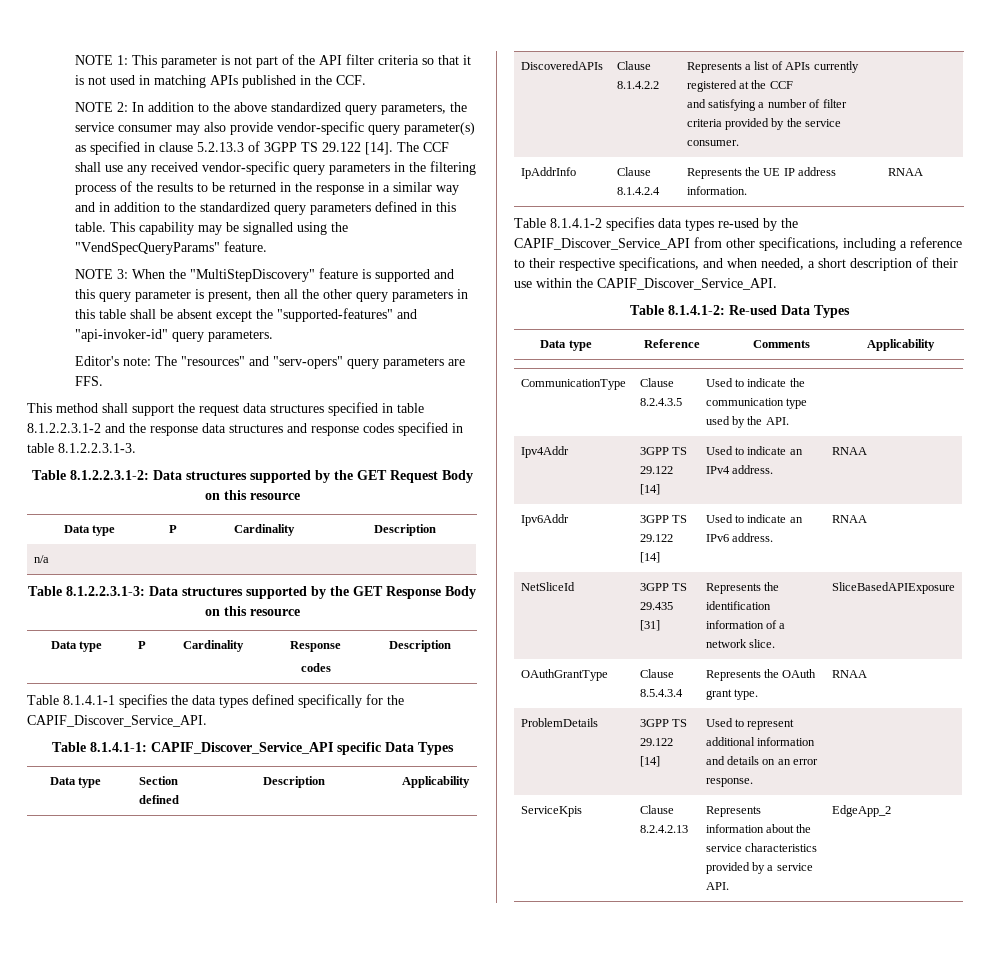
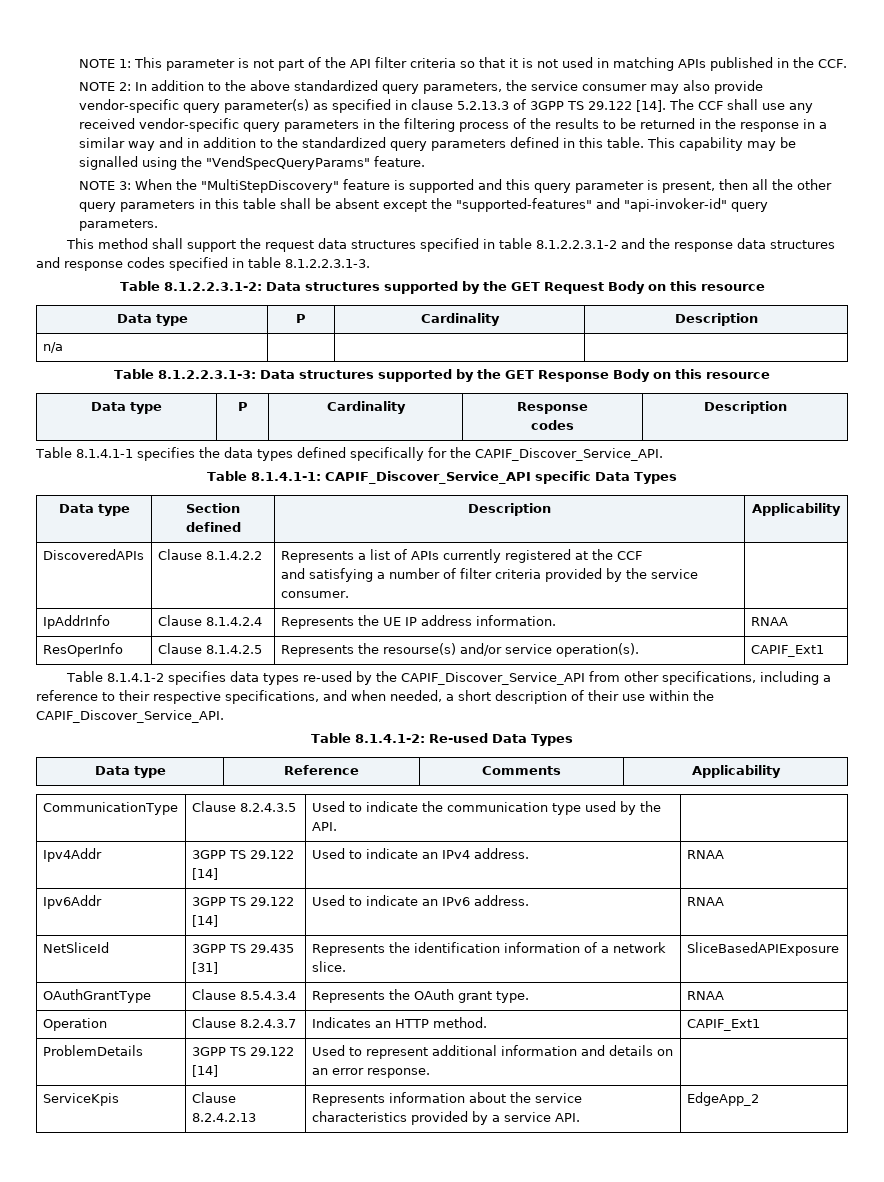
[75,356,466,369] [75,376,104,386] // Editor's note: The "resources" and "serv-opers" query parameters are FFS. -> (158, 225) none
(923, 172) none -> [42,643,123,657] [157,643,262,654] [280,643,639,657] [750,645,824,657] // ResOperInfo | Clause 8.1.4.2.5 | Represents the resourse(s) and/or service operation(s). | CAPIF_Ext1
(867, 674) none -> [42,1018,107,1031] [191,1017,296,1028] [311,1017,487,1028] [686,1019,760,1031] // Operation | Clause 8.2.4.3.7 | Indicates an HTTP method. | CAPIF_Ext1

